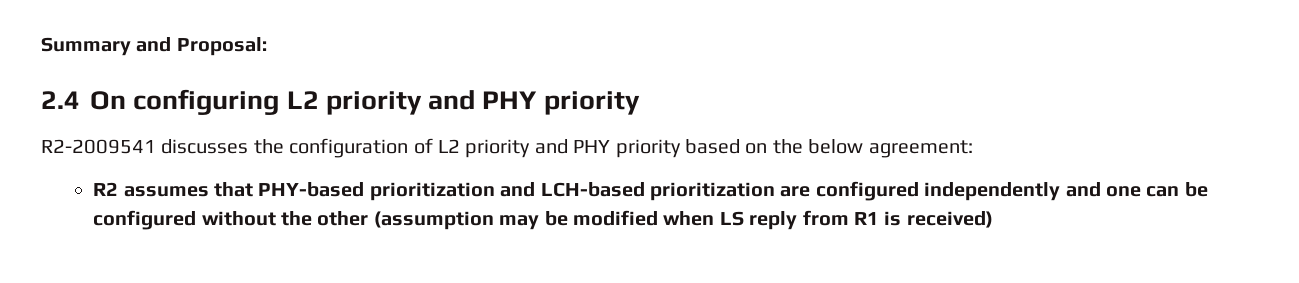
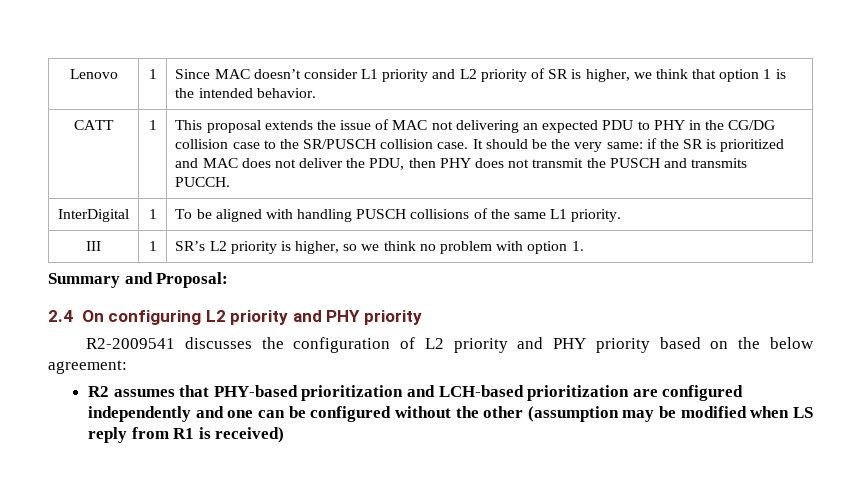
(41, 46) none -> [69,69,118,79] [148,69,157,79] [175,68,786,82] [175,88,316,98] [74,120,114,130] [148,120,157,130] [175,119,776,133] [175,138,785,152] [175,158,748,170] [175,177,231,187] [58,209,129,222] [148,209,157,219] [175,208,622,222] [86,241,101,251] [148,241,157,251] [175,241,584,254] Lenovo | 1 | Since MAC doesn’t consider L1 priority and L2 priority of SR is higher, we think that option 1 is the intended behavior. // CATT | 1 | This proposal extends the issue of MAC not delivering an expected PDU to PHY in the CG/DG collision case to the SR/PUSCH collision case. It should be the very same: if the SR is prioritized and MAC does not deliver the PDU, then PHY does not transmit the PUSCH and transmits PUCCH. // InterDigital | 1 | To be aligned with handling PUSCH collisions of the same L1 priority. // III | 1 | SR’s L2 priority is higher, so we think no problem with option 1. //

